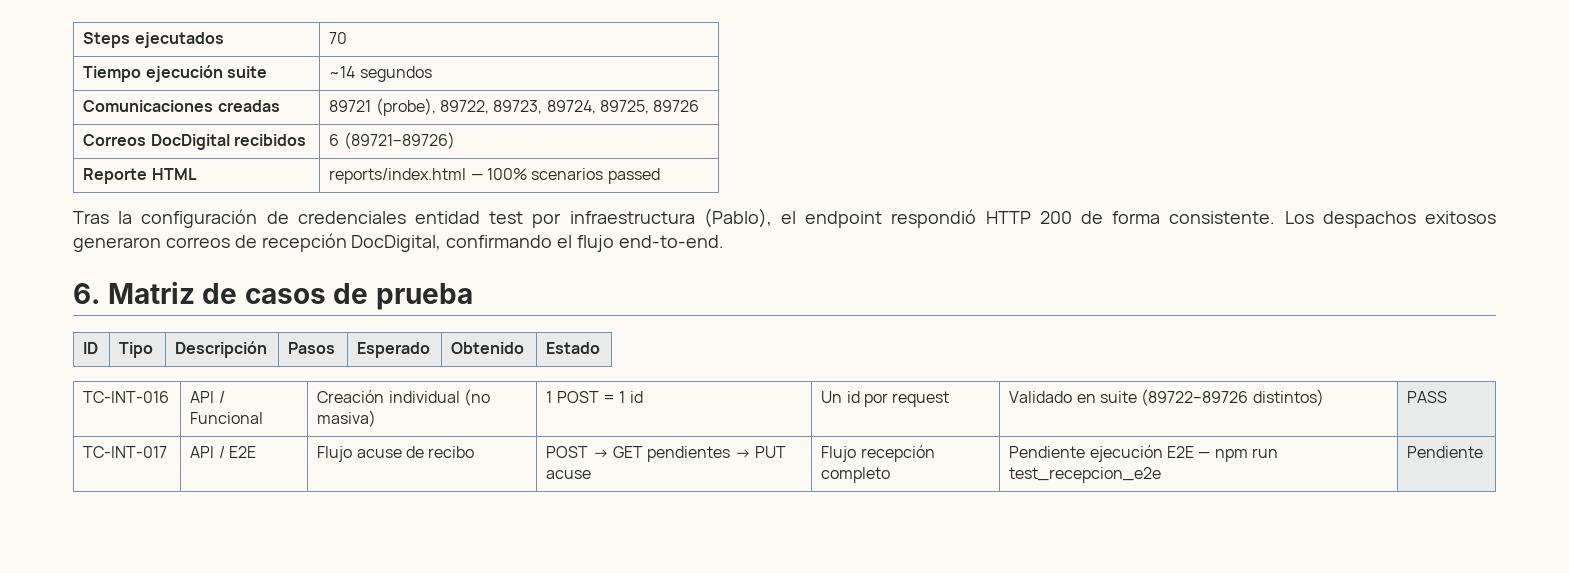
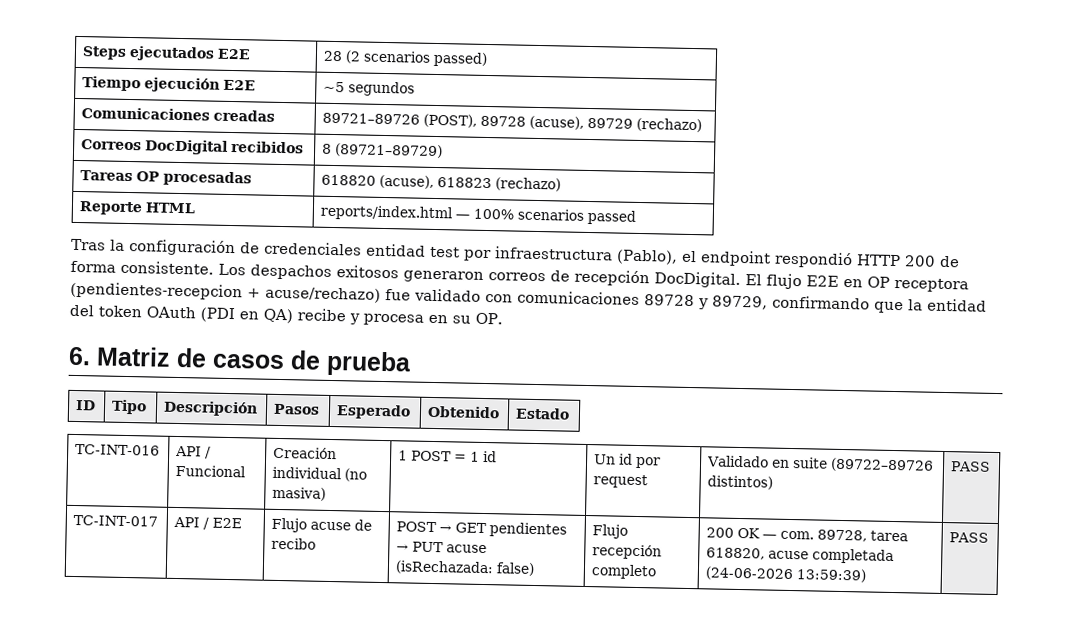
[329,32,348,44] | 70 -> [217,48,252,60] [323,50,489,67] E2E | 28 (2 scenarios passed)
[226,66,267,78] [329,66,356,78] suite | ~14 -> [223,79,257,91] [323,81,346,93] E2E | ~5
[329,98,700,116] [83,134,306,150] [329,132,455,149] 89721 (probe), 89722, 89723, 89724, 89725, 89726 // Correos DocDigital recibidos | 6 (89721–89726) -> [322,112,703,133] [81,139,305,155] [322,143,444,159] [80,170,253,187] [321,174,562,192] 89721–89726 (POST), 89728 (acuse), 89729 (rechazo) // Correos DocDigital recibidos | 8 (89721–89729) // Tareas OP procesadas | 618820 (acuse), 618823 (rechazo)
[351,235,724,252] DocDigital, confirmando el flujo end-to-end. -> [654,271,969,293] [70,281,987,314] [69,304,503,326] DocDigital. El flujo E2E en OP receptora (pendientes-recepcion + acuse/rechazo) fue validado con comunicaciones 89728 y 89729, confirmando que la entidad del token OAuth (PDI en QA) recibe y procesa en su OP.
(592, 474) none -> [395,560,536,577] (isRechazada: false)
[1009,445,1278,462] [1009,467,1162,483] [1407,446,1484,458] Pendiente ejecución E2E — npm run test_recepcion_e2e | Pendiente -> [706,527,909,542] [706,547,895,565] [705,566,868,583] [949,532,990,543] 200 OK — com. 89728, tarea 618820, acuse completada (24-06-2026 13:59:39) | PASS

